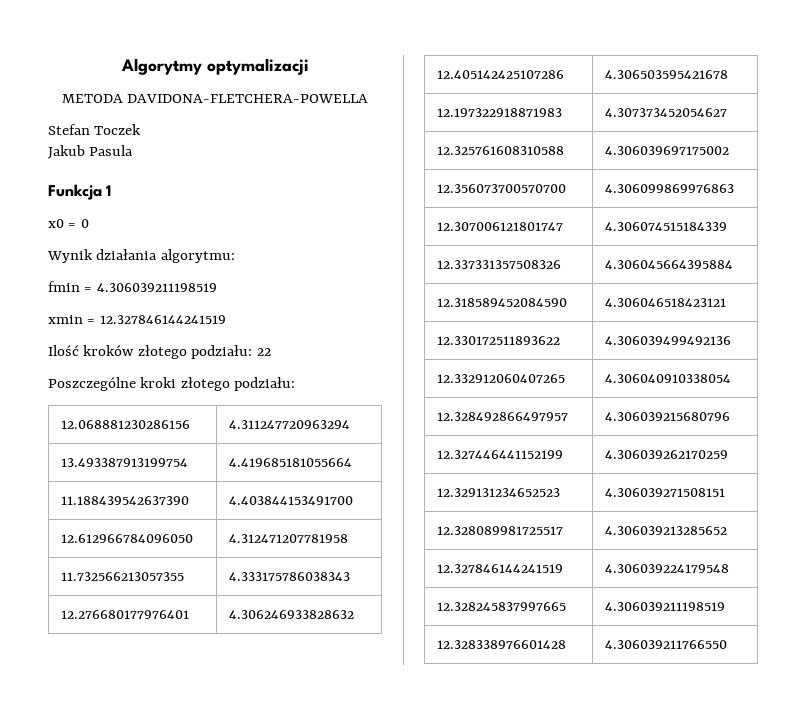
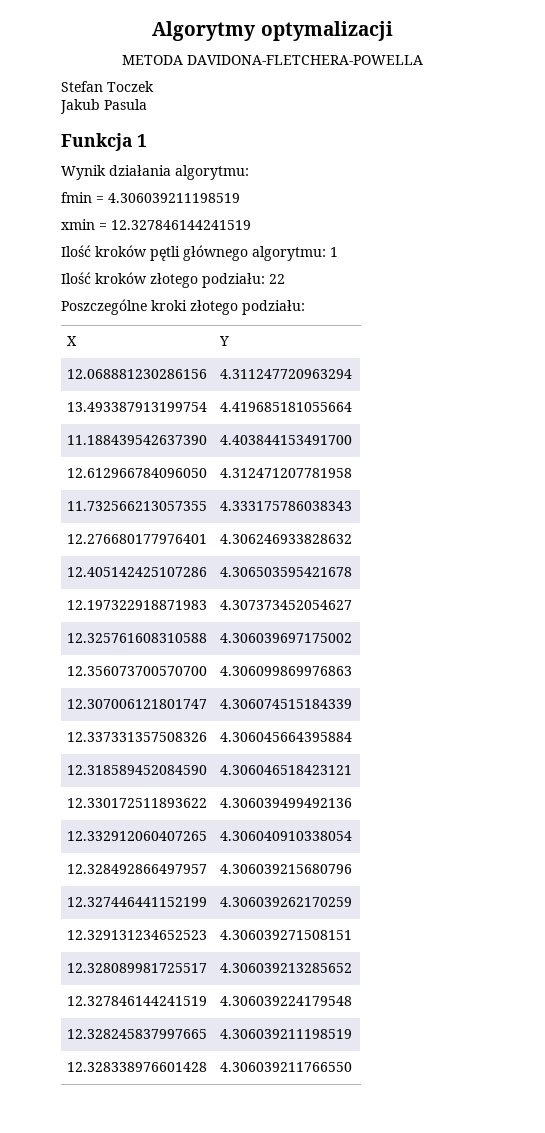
[48,219,89,228] // x0 = 0 -> (147, 140) none
(226, 319) none -> [61,245,338,261] // Ilość kroków pętli głównego algorytmu: 1
(296, 384) none -> [67,336,78,346] [219,336,230,346] // X | Y

